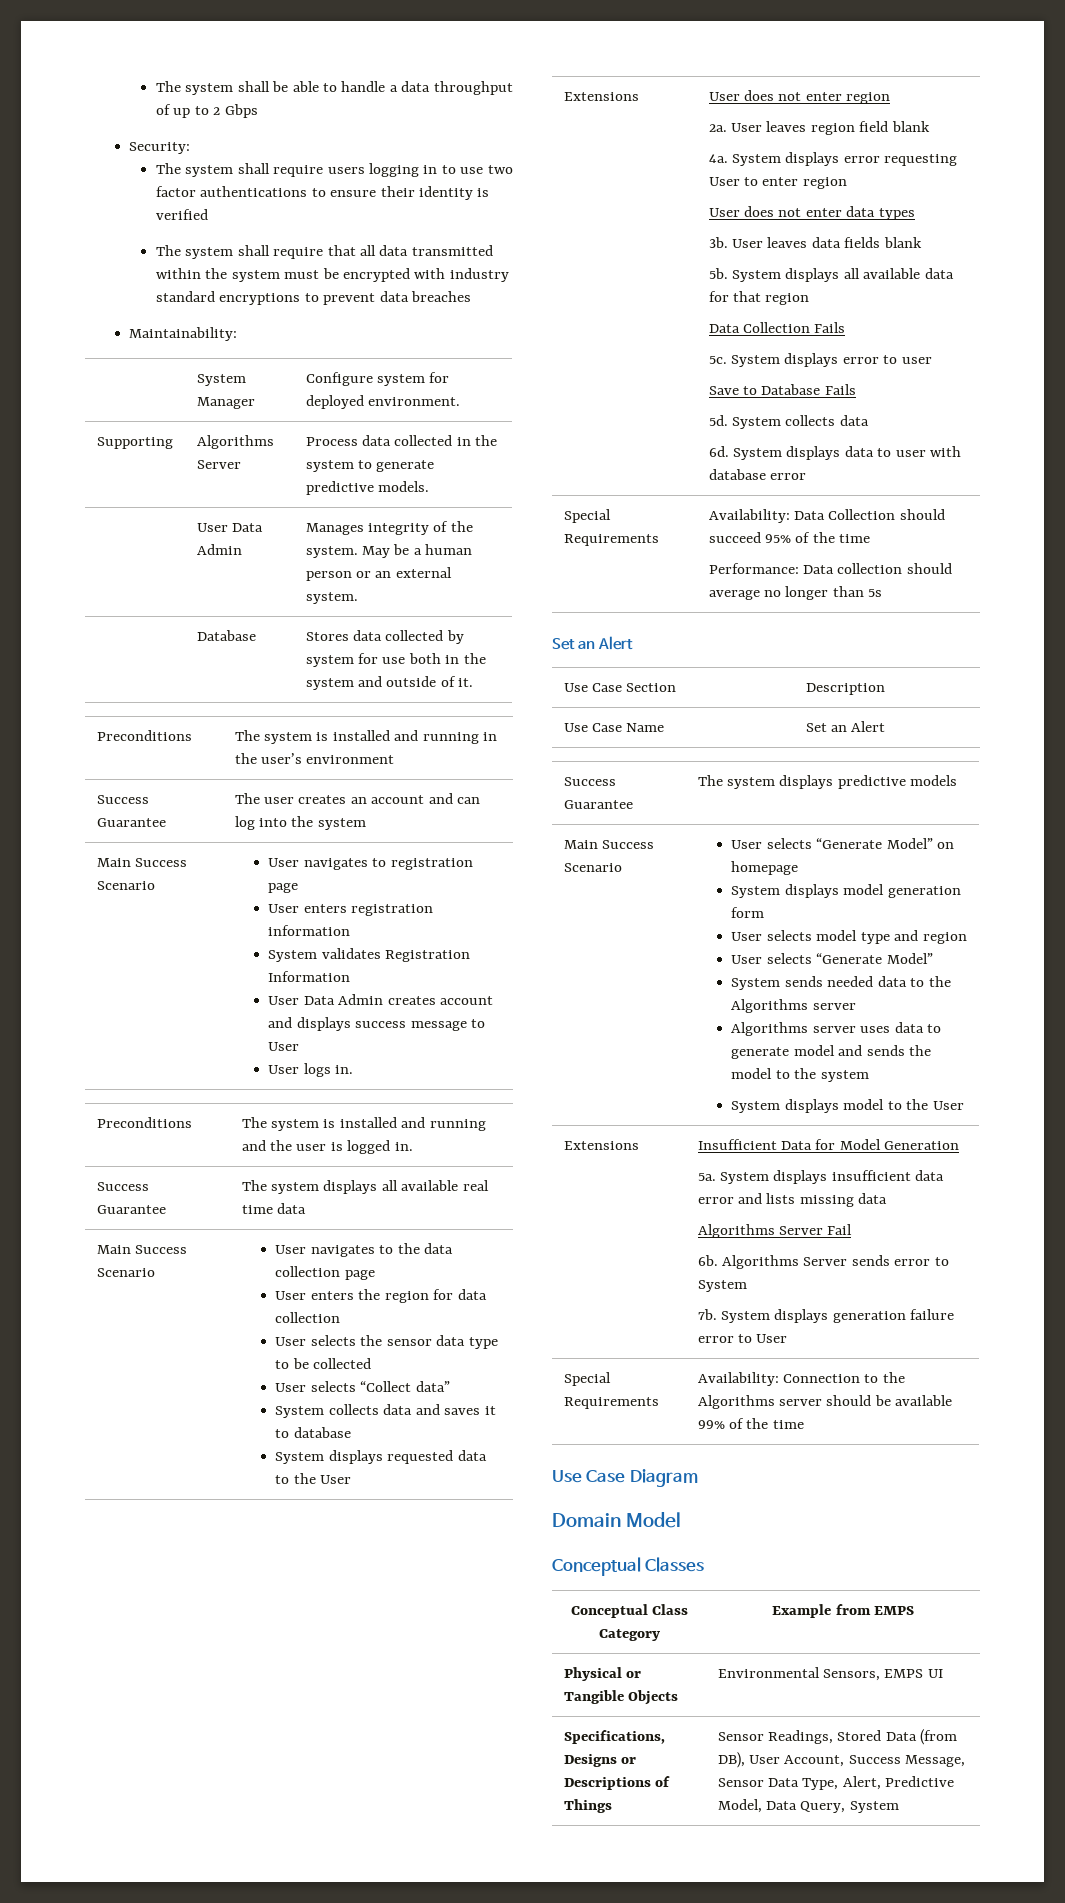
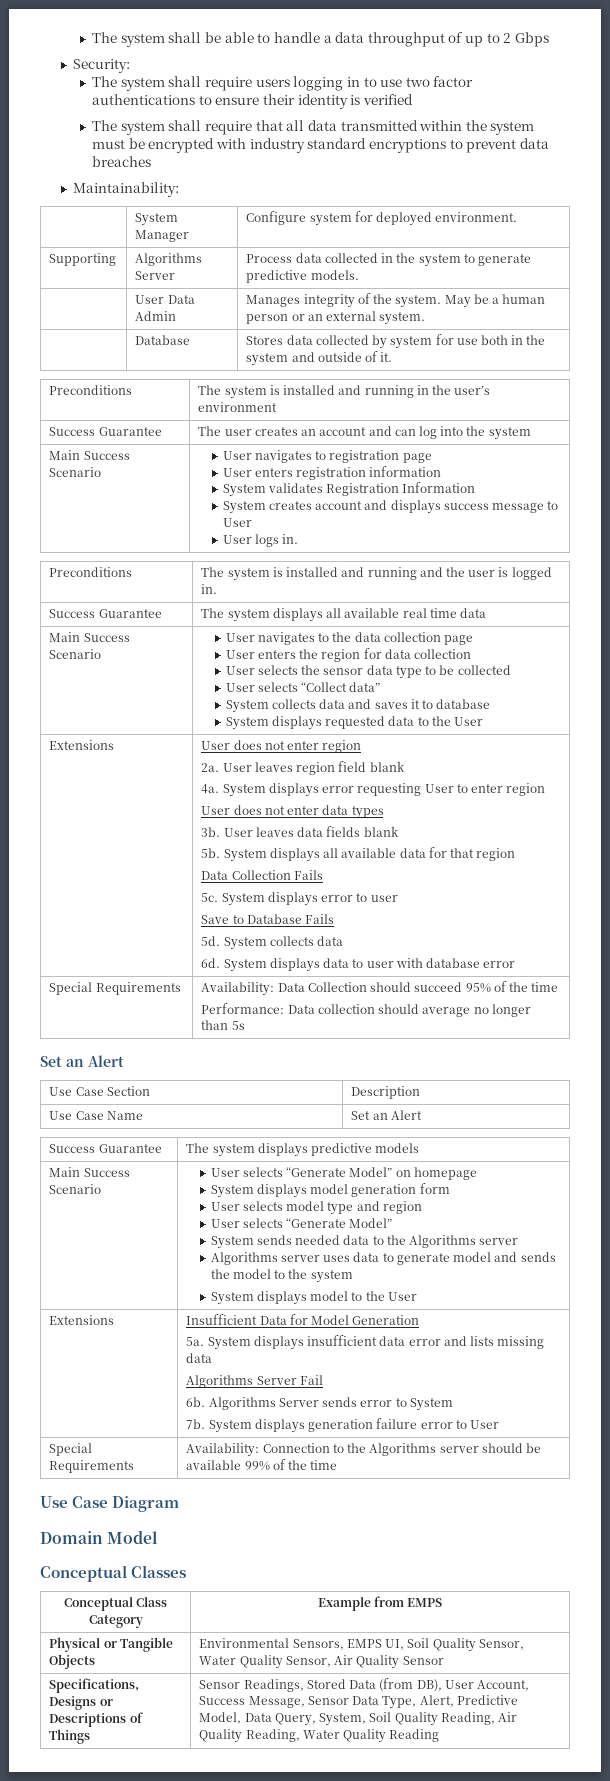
[268,994,384,1005] User Data Admin -> [222,501,266,514] System
[927,1669,943,1678] UI -> [385,1638,524,1652] [199,1655,444,1669] UI, Soil Quality Sensor, Water Quality Sensor, Air Quality Sensor
[849,1801,899,1813] System -> [319,1712,517,1726] [199,1729,440,1743] System, Soil Quality Reading, Air Quality Reading, Water Quality Reading

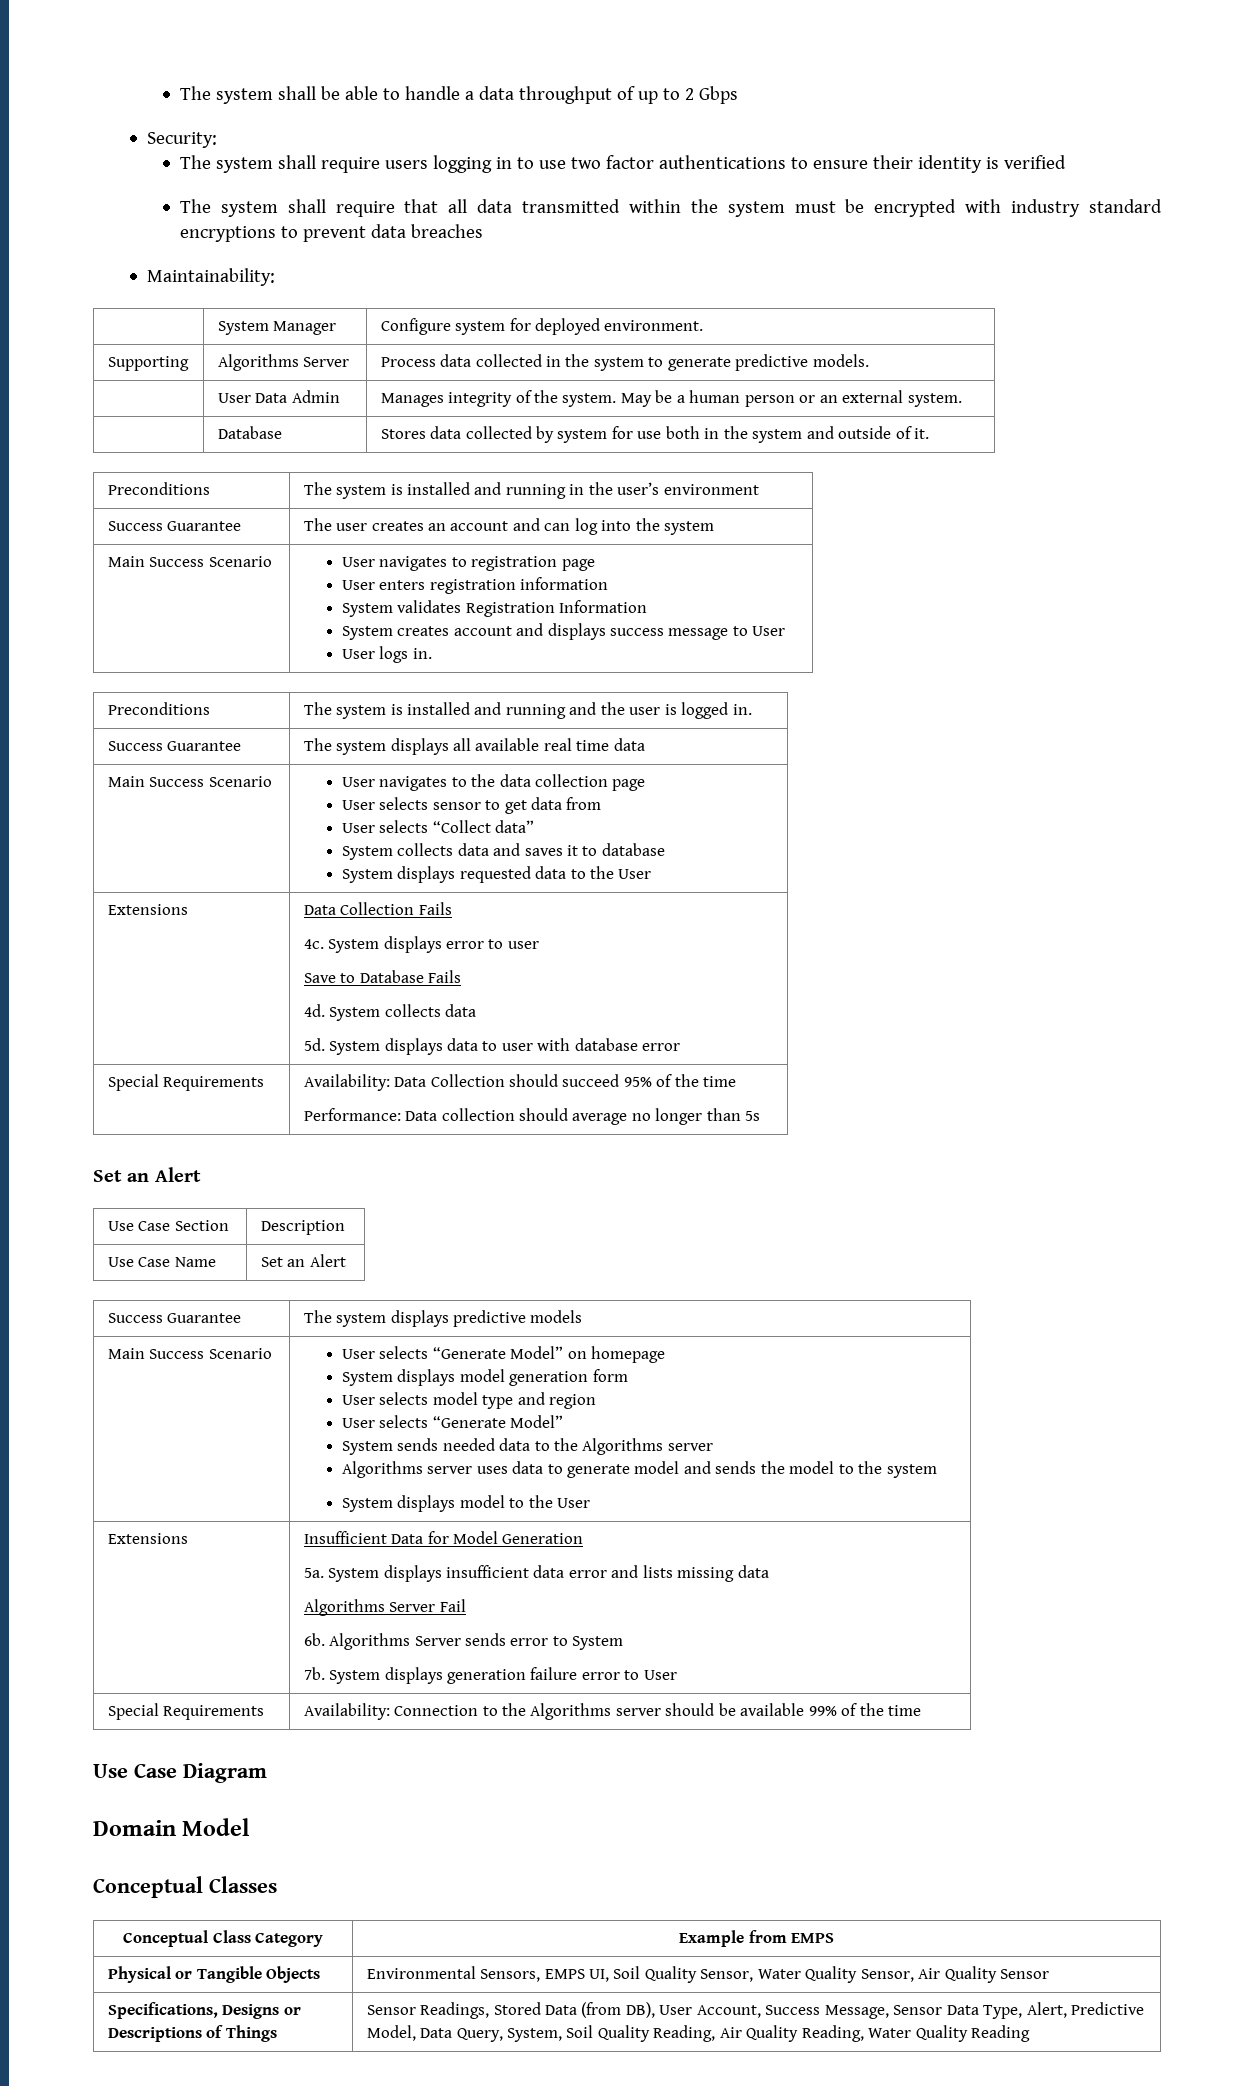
[257,648,472,662] [225,665,511,679] enters the region for data collection // User selects the sensor data type to be collected -> [379,797,602,814] selects sensor to get data from
[201,740,362,753] [201,761,405,775] [201,783,546,797] [201,805,384,819] [201,826,399,837] [201,847,516,862] User does not enter region // 2a. User leaves region field blank // 4a. System displays error requesting User to enter region // User does not enter data types // 3b. User leaves data fields blank // 5b. System displays all available data for that region // -> (188, 909) none
[201,893,219,902] 5c. -> [303,939,324,949] 4c.
[201,936,221,946] 5d. -> [303,1004,325,1017] 4d.
[201,958,221,968] 6d. -> [303,1038,325,1051] 5d.

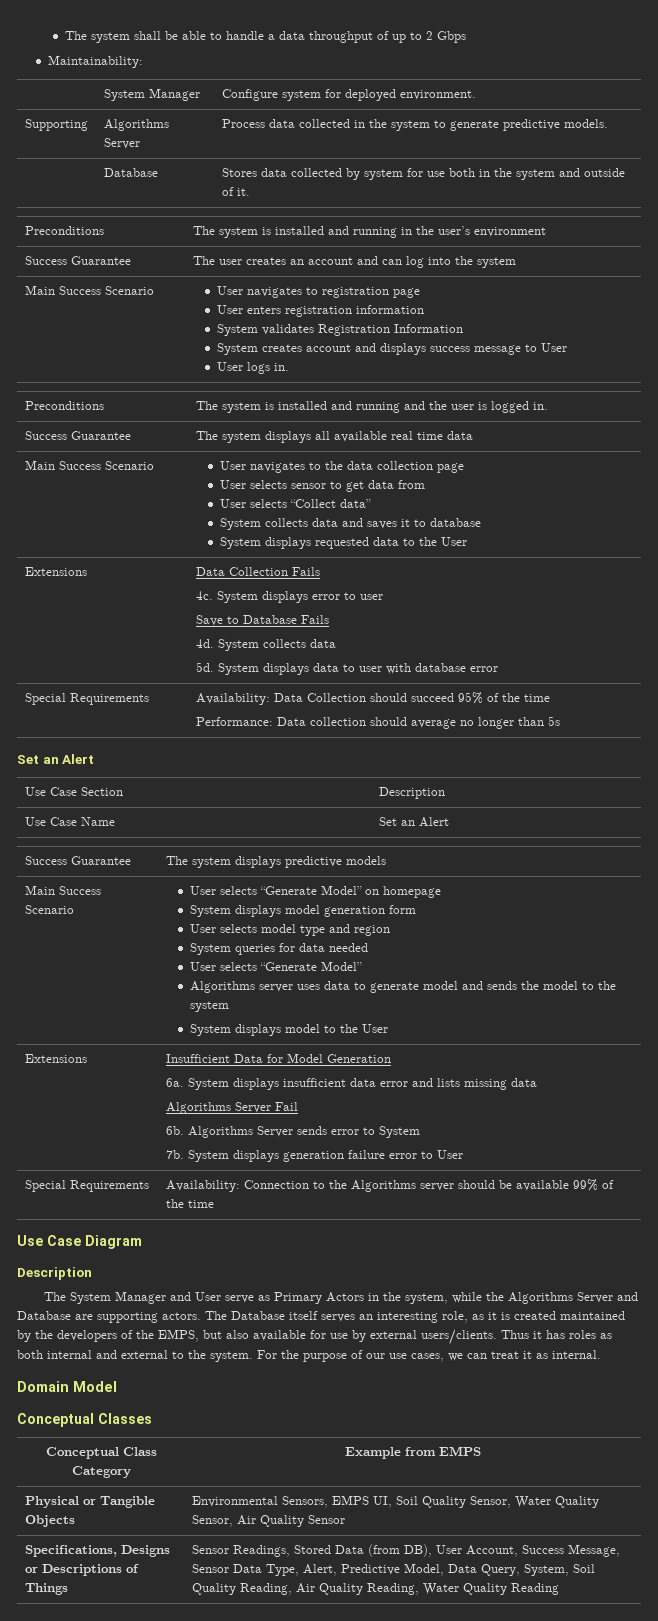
[146,132,217,148] [179,155,1066,173] [179,199,1163,217] [179,224,483,242] // Security: // The system shall require users logging in to use two factor authentications to ensure their identity is verified // The system shall require that all data transmitted within the system must be encrypted with industry standard encryptions to prevent data breaches -> (466, 37) none
[217,390,340,403] [380,390,962,407] // | User Data Admin | Manages integrity of the system. May be a human person or an external system. -> (608, 123) none
[341,1415,564,1428] [341,1438,713,1455] // User selects “Generate Model” // System sends needed data to the Algorithms server -> [189,943,368,955] [189,961,362,971] // System queries for data needed // User selects “Generate Model”
[303,1568,324,1578] 5a. -> [165,1078,184,1087] 6a.
(267, 1773) none -> [17,1267,92,1280] [44,1291,639,1304] [17,1311,625,1323] [17,1329,612,1345] [17,1350,601,1362] // Description // The System Manager and User serve as Primary Actors in the system, while the Algorithms Server and Database are supporting actors. The Database itself serves an interesting role, as it is created maintained by the developers of the EMPS, but also available for use by external users/clients. Thus it has roles as both internal and external to the system. For the purpose of our use cases, we can treat it as internal.

